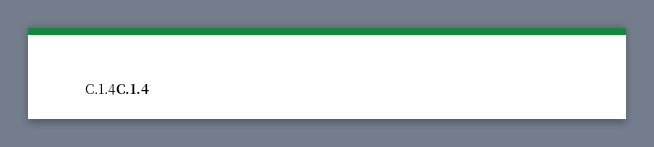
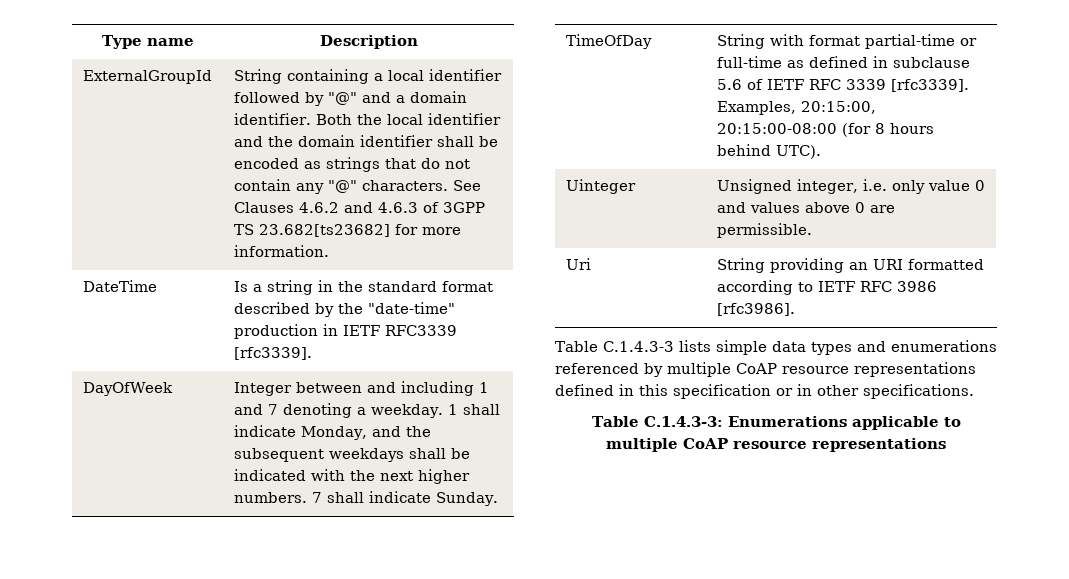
[85,84,149,95] C.1.4C.1.4 -> [102,35,194,49] [319,35,418,49] [82,70,212,84] [233,69,502,84] [233,91,467,106] [233,113,501,125] [233,135,498,147] [233,157,470,172] [233,179,481,194] [233,202,485,213] [233,224,461,237] [233,245,329,257] [82,280,157,292] [233,280,493,295] [233,302,455,317] [233,324,457,339] [233,347,312,360] [82,382,173,396] [233,381,489,396] [233,403,500,418] [233,425,431,440] [233,448,470,462] [233,469,470,484] [233,491,498,506] [565,34,652,49] [716,34,977,49] [716,56,970,68] [716,79,969,92] [716,101,876,115] [716,123,934,137] [716,144,821,159] [565,179,636,194] [716,179,985,194] [716,202,895,213] [716,223,812,238] [565,258,591,270] [716,258,984,273] [716,280,937,295] [716,303,795,316] [555,340,997,355] [555,362,976,377] [555,384,974,399] [591,416,961,430] [606,438,946,452] Type name | Description // ExternalGroupId | String containing a local identifier followed by "@" and a domain identifier. Both the local identifier and the domain identifier shall be encoded as strings that do not contain any "@" characters. See Clauses 4.6.2 and 4.6.3 of 3GPP TS 23.682[ts23682] for more information. // DateTime | Is a string in the standard format described by the "date-time" production in IETF RFC3339 [rfc3339]. // DayOfWeek | Integer between and including 1 and 7 denoting a weekday. 1 shall indicate Monday, and the subsequent weekdays shall be indicated with the next higher numbers. 7 shall indicate Sunday. // TimeOfDay | String with format partial-time or full-time as defined in subclause 5.6 of IETF RFC 3339 [rfc3339]. Examples, 20:15:00, 20:15:00-08:00 (for 8 hours behind UTC). // Uinteger | Unsigned integer, i.e. only value 0 and values above 0 are permissible. // Uri | String providing an URI formatted according to IETF RFC 3986 [rfc3986]. // Table C.1.4.3-3 lists simple data types and enumerations referenced by multiple CoAP resource representations defined in this specification or in other specifications. // Table C.1.4.3-3: Enumerations applicable to multiple CoAP resource representations

